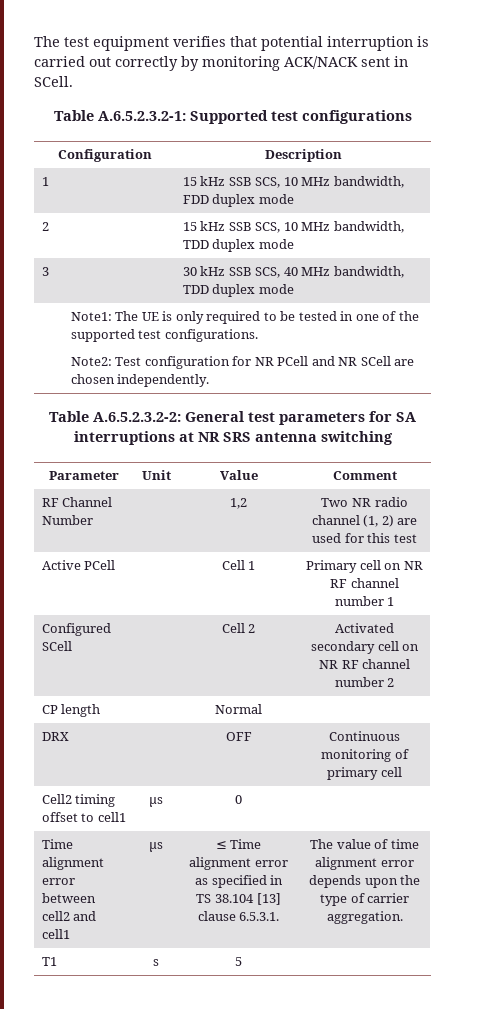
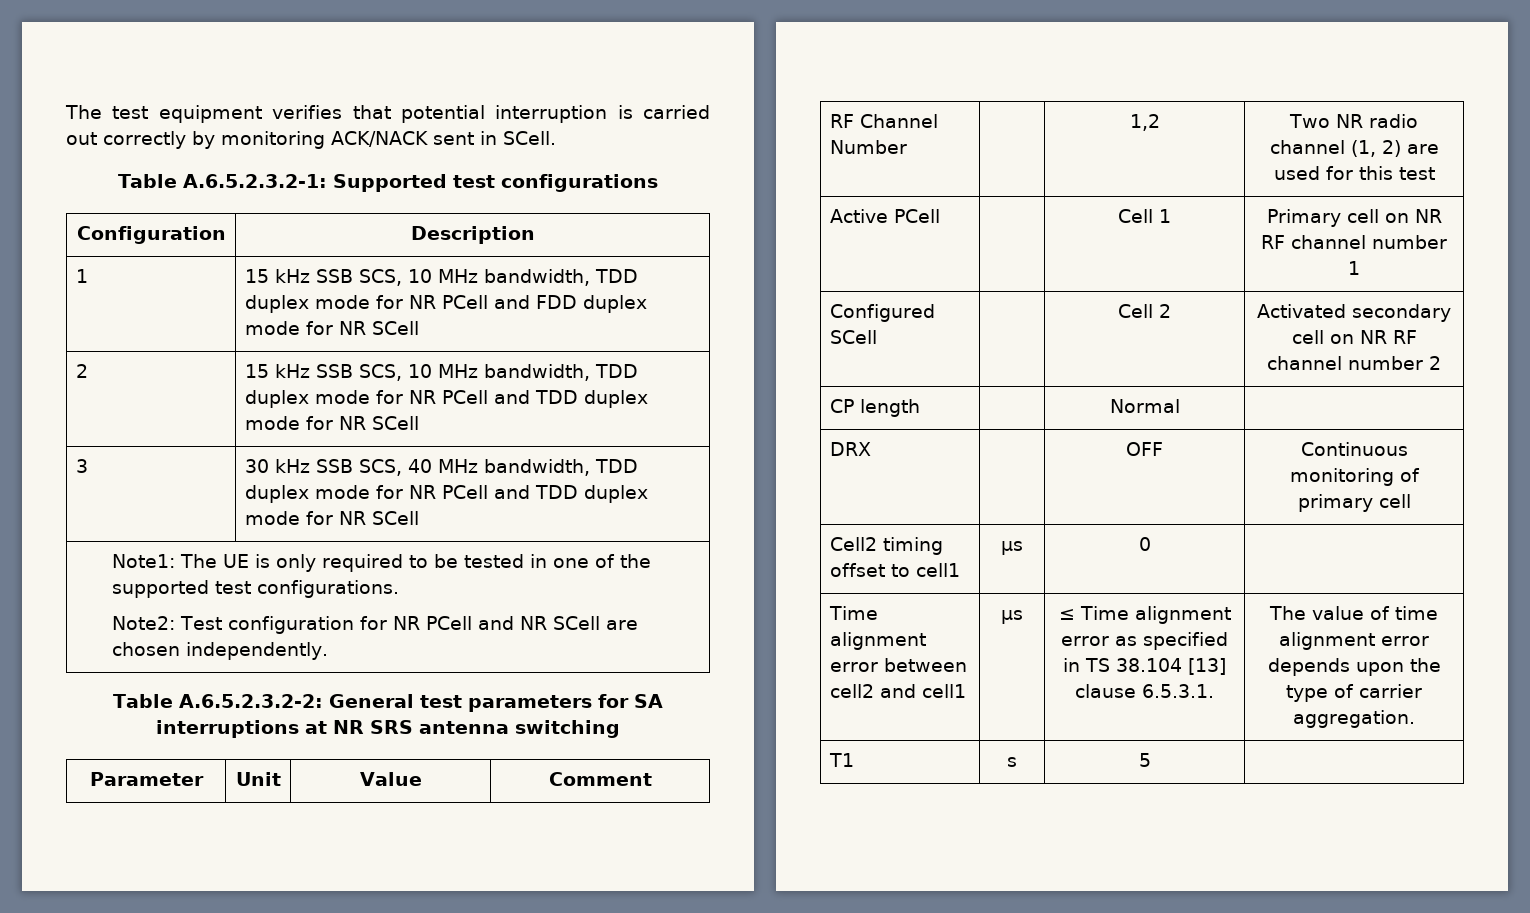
(404, 182) none -> [594,269,638,283] [244,295,530,313] TDD duplex mode for NR PCell and
(294, 199) none -> [305,321,419,335] for NR SCell
(294, 244) none -> [375,390,648,408] [244,416,419,430] for NR PCell and TDD duplex mode for NR SCell
(294, 289) none -> [375,485,648,503] [244,511,419,525] for NR PCell and TDD duplex mode for NR SCell

